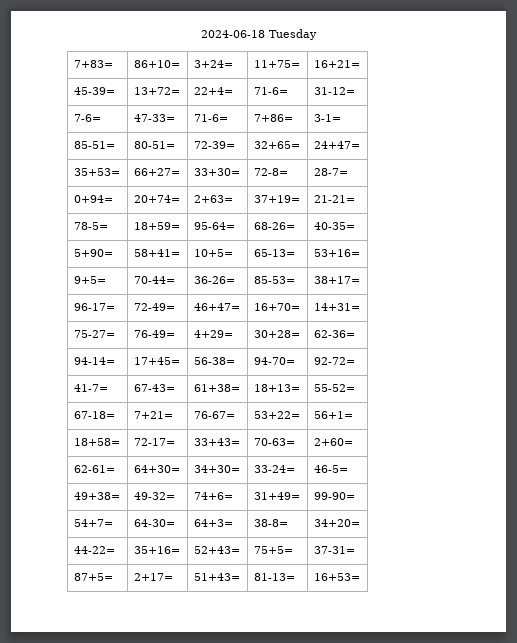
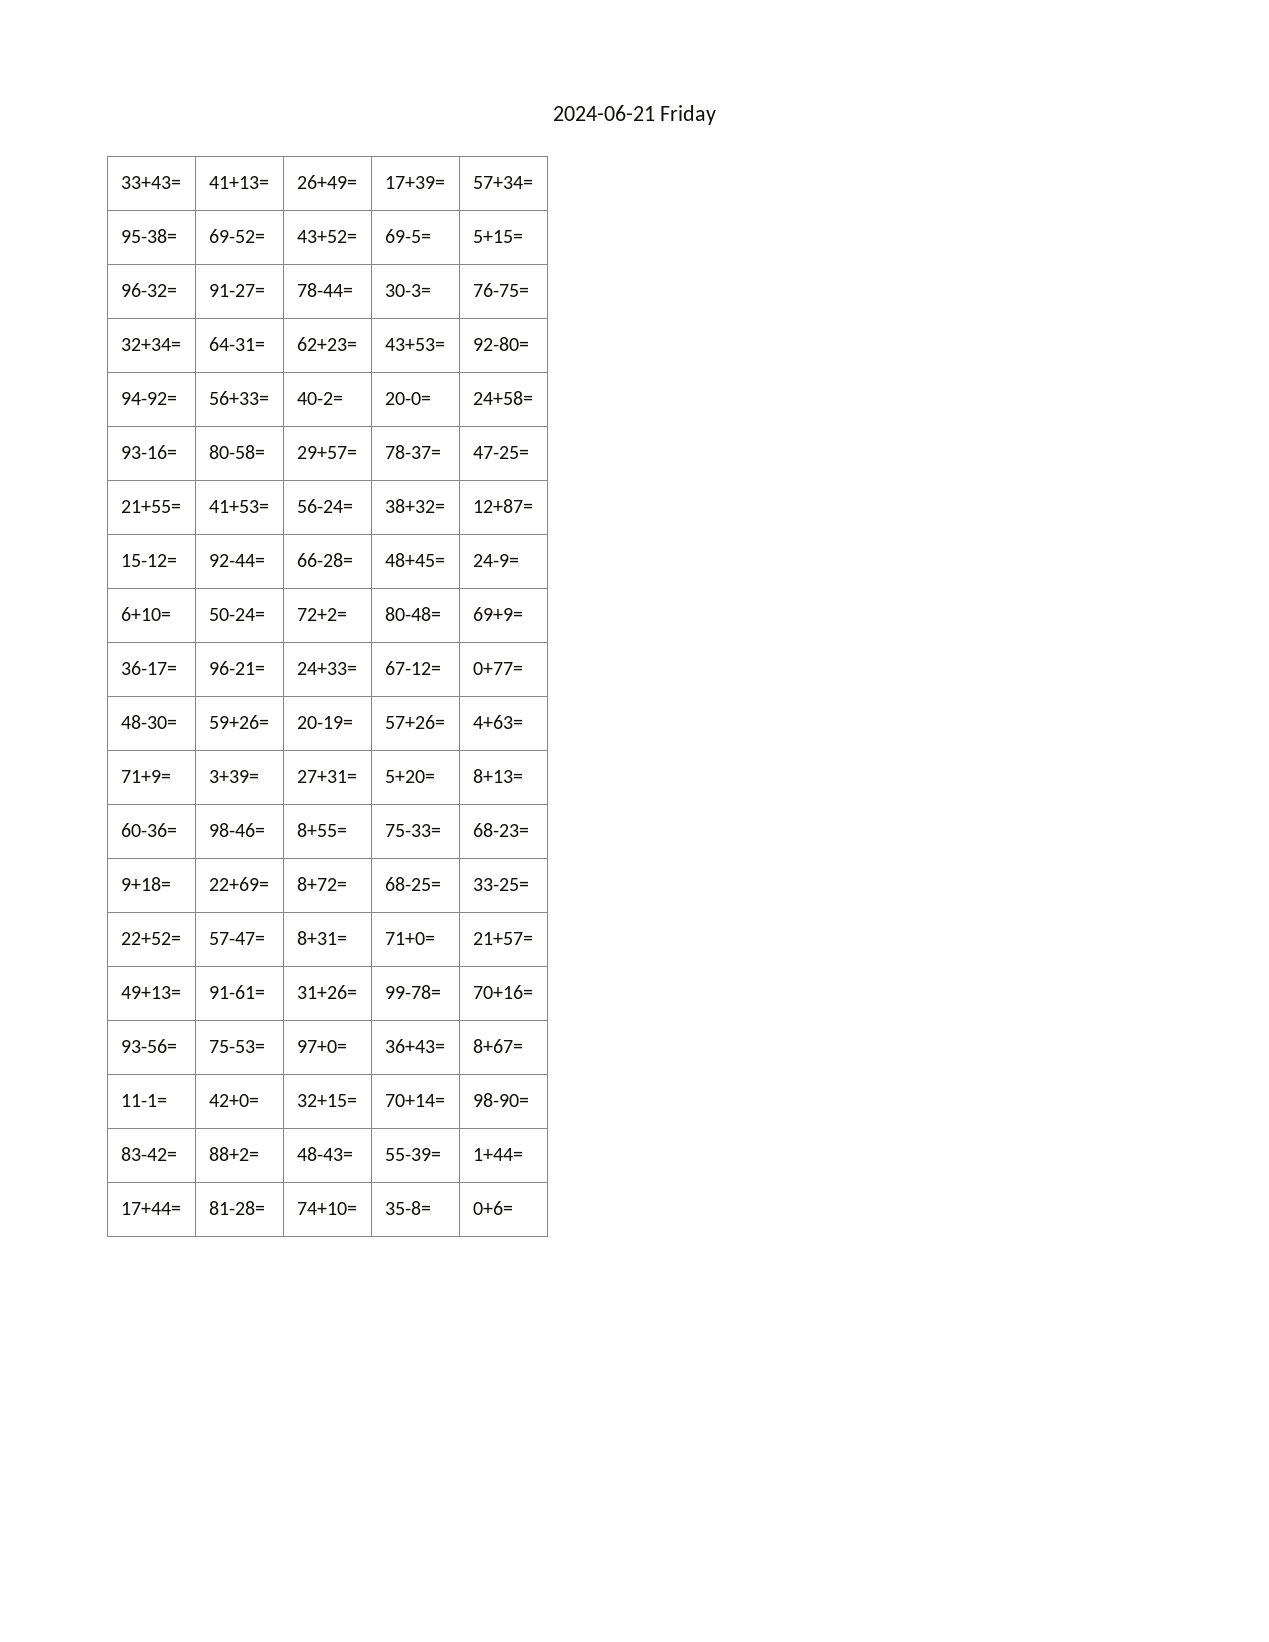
[201,29,317,40] [73,60,113,68] [133,60,180,68] [193,60,233,68] [253,60,300,68] [313,60,360,68] [73,87,115,95] [133,87,180,95] [193,87,233,95] [253,87,288,95] [313,87,355,95] [73,114,101,122] [133,114,175,122] [193,114,228,122] [253,114,293,122] [313,114,341,122] [73,141,115,149] [133,141,175,149] [193,141,235,149] [253,141,300,149] [313,141,360,149] [73,168,120,176] [133,168,180,176] [193,168,240,176] [253,168,288,176] [313,168,348,176] [73,195,113,203] [133,195,180,203] [193,195,233,203] [253,195,300,203] [313,195,355,203] [73,222,108,230] [133,222,180,230] [193,222,235,230] [253,222,295,230] [313,222,355,230] [73,249,113,257] [133,249,180,257] [193,249,233,257] [253,249,295,257] [313,249,360,257] [73,276,106,284] [133,276,175,284] [193,276,235,284] [253,276,295,284] [313,276,360,284] [73,303,115,311] [133,303,175,311] [193,303,240,311] [253,303,300,311] [313,303,360,311] [73,330,115,338] [133,330,175,338] [193,330,233,338] [253,330,300,338] [313,330,355,338] [73,357,115,365] [133,357,180,365] [193,357,235,365] [253,357,295,365] [313,357,355,365] [73,384,108,392] [133,384,175,392] [193,384,240,392] [253,384,300,392] [313,384,355,392] [73,411,115,419] [133,411,173,419] [193,411,235,419] [253,411,300,419] [313,411,353,419] [73,438,120,446] [133,438,175,446] [193,438,240,446] [253,438,295,446] [313,438,353,446] [73,465,115,473] [133,465,180,473] [193,465,240,473] [253,465,295,473] [313,465,348,473] [73,492,120,500] [133,492,175,500] [193,492,233,500] [253,492,300,500] [313,492,355,500] [73,519,113,527] [133,519,175,527] [193,519,233,527] [253,519,288,527] [313,519,360,527] [73,546,115,554] [133,546,180,554] [193,546,240,554] [253,546,293,554] [313,546,355,554] [73,573,113,581] [133,573,173,581] [193,573,240,581] [253,573,295,581] [313,573,360,581] 2024-06-18 Tuesday // 7+83= | 86+10= | 3+24= | 11+75= | 16+21= // 45-39= | 13+72= | 22+4= | 71-6= | 31-12= // 7-6= | 47-33= | 71-6= | 7+86= | 3-1= // 85-51= | 80-51= | 72-39= | 32+65= | 24+47= // 35+53= | 66+27= | 33+30= | 72-8= | 28-7= // 0+94= | 20+74= | 2+63= | 37+19= | 21-21= // 78-5= | 18+59= | 95-64= | 68-26= | 40-35= // 5+90= | 58+41= | 10+5= | 65-13= | 53+16= // 9+5= | 70-44= | 36-26= | 85-53= | 38+17= // 96-17= | 72-49= | 46+47= | 16+70= | 14+31= // 75-27= | 76-49= | 4+29= | 30+28= | 62-36= // 94-14= | 17+45= | 56-38= | 94-70= | 92-72= // 41-7= | 67-43= | 61+38= | 18+13= | 55-52= // 67-18= | 7+21= | 76-67= | 53+22= | 56+1= // 18+58= | 72-17= | 33+43= | 70-63= | 2+60= // 62-61= | 64+30= | 34+30= | 33-24= | 46-5= // 49+38= | 49-32= | 74+6= | 31+49= | 99-90= // 54+7= | 64-30= | 64+3= | 38-8= | 34+20= // 44-22= | 35+16= | 52+43= | 75+5= | 37-31= // 87+5= | 2+17= | 51+43= | 81-13= | 16+53= -> [552,105,717,125] [120,176,181,189] [208,176,269,189] [296,175,357,189] [384,176,445,189] [472,176,533,189] [120,229,177,243] [208,229,265,243] [296,230,357,243] [384,229,431,243] [472,230,523,243] [120,283,177,297] [208,284,265,297] [296,283,353,297] [384,284,431,297] [472,283,529,297] [120,338,181,351] [208,337,265,351] [296,337,357,351] [384,338,445,351] [472,337,529,351] [120,392,177,405] [208,391,269,405] [296,392,343,405] [384,392,431,405] [472,391,533,405] [120,445,177,459] [208,445,265,459] [296,446,357,459] [384,445,441,459] [472,446,529,459] [120,500,181,513] [208,500,269,513] [296,499,353,513] [384,499,445,513] [472,499,533,513] [120,554,177,567] [208,554,265,567] [296,553,353,567] [384,553,445,567] [472,554,519,567] [120,607,171,621] [208,608,265,621] [296,608,347,621] [384,607,441,621] [472,607,523,621] [120,661,177,675] [208,661,265,675] [296,662,357,675] [384,661,441,675] [472,662,523,675] [120,715,177,729] [208,715,269,729] [296,716,353,729] [384,715,445,729] [472,715,523,729] [120,770,171,783] [208,770,259,783] [296,770,357,783] [384,770,435,783] [472,769,523,783] [120,823,177,837] [208,823,265,837] [296,823,347,837] [384,824,441,837] [472,823,529,837] [120,877,171,891] [208,877,269,891] [296,877,347,891] [384,877,441,891] [472,878,529,891] [120,932,181,945] [208,932,265,945] [296,931,347,945] [384,932,435,945] [472,932,533,945] [120,986,181,999] [208,985,265,999] [296,985,357,999] [384,985,441,999] [472,985,533,999] [120,1039,177,1053] [208,1040,265,1053] [296,1040,347,1053] [384,1039,445,1053] [472,1039,523,1053] [120,1094,167,1107] [208,1094,259,1107] [296,1094,357,1107] [384,1094,445,1107] [472,1093,529,1107] [120,1147,177,1161] [208,1147,259,1161] [296,1147,353,1161] [384,1148,441,1161] [472,1148,523,1161] [120,1202,181,1215] [208,1201,265,1215] [296,1202,357,1215] [384,1201,431,1215] [472,1201,513,1215] 2024-06-21 Friday // 33+43= | 41+13= | 26+49= | 17+39= | 57+34= // 95-38= | 69-52= | 43+52= | 69-5= | 5+15= // 96-32= | 91-27= | 78-44= | 30-3= | 76-75= // 32+34= | 64-31= | 62+23= | 43+53= | 92-80= // 94-92= | 56+33= | 40-2= | 20-0= | 24+58= // 93-16= | 80-58= | 29+57= | 78-37= | 47-25= // 21+55= | 41+53= | 56-24= | 38+32= | 12+87= // 15-12= | 92-44= | 66-28= | 48+45= | 24-9= // 6+10= | 50-24= | 72+2= | 80-48= | 69+9= // 36-17= | 96-21= | 24+33= | 67-12= | 0+77= // 48-30= | 59+26= | 20-19= | 57+26= | 4+63= // 71+9= | 3+39= | 27+31= | 5+20= | 8+13= // 60-36= | 98-46= | 8+55= | 75-33= | 68-23= // 9+18= | 22+69= | 8+72= | 68-25= | 33-25= // 22+52= | 57-47= | 8+31= | 71+0= | 21+57= // 49+13= | 91-61= | 31+26= | 99-78= | 70+16= // 93-56= | 75-53= | 97+0= | 36+43= | 8+67= // 11-1= | 42+0= | 32+15= | 70+14= | 98-90= // 83-42= | 88+2= | 48-43= | 55-39= | 1+44= // 17+44= | 81-28= | 74+10= | 35-8= | 0+6=

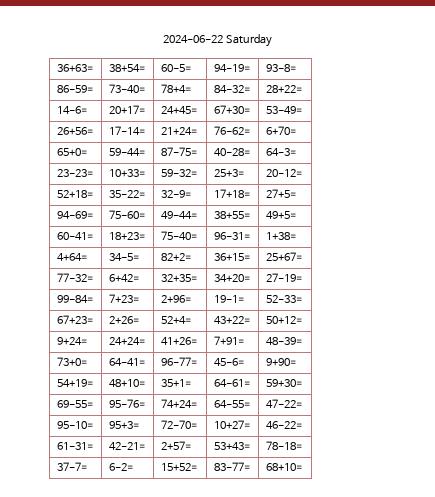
[552,105,717,125] [120,176,181,189] [208,176,269,189] [296,175,357,189] [384,176,445,189] [472,176,533,189] [120,229,177,243] [208,229,265,243] [296,230,357,243] [384,229,431,243] [472,230,523,243] [120,283,177,297] [208,284,265,297] [296,283,353,297] [384,284,431,297] [472,283,529,297] [120,338,181,351] [208,337,265,351] [296,337,357,351] [384,338,445,351] [472,337,529,351] [120,392,177,405] [208,391,269,405] [296,392,343,405] [384,392,431,405] [472,391,533,405] [120,445,177,459] [208,445,265,459] [296,446,357,459] [384,445,441,459] [472,446,529,459] [120,500,181,513] [208,500,269,513] [296,499,353,513] [384,499,445,513] [472,499,533,513] [120,554,177,567] [208,554,265,567] [296,553,353,567] [384,553,445,567] [472,554,519,567] [120,607,171,621] [208,608,265,621] [296,608,347,621] [384,607,441,621] [472,607,523,621] [120,661,177,675] [208,661,265,675] [296,662,357,675] [384,661,441,675] [472,662,523,675] [120,715,177,729] [208,715,269,729] [296,716,353,729] [384,715,445,729] [472,715,523,729] [120,770,171,783] [208,770,259,783] [296,770,357,783] [384,770,435,783] [472,769,523,783] [120,823,177,837] [208,823,265,837] [296,823,347,837] [384,824,441,837] [472,823,529,837] [120,877,171,891] [208,877,269,891] [296,877,347,891] [384,877,441,891] [472,878,529,891] [120,932,181,945] [208,932,265,945] [296,931,347,945] [384,932,435,945] [472,932,533,945] [120,986,181,999] [208,985,265,999] [296,985,357,999] [384,985,441,999] [472,985,533,999] [120,1039,177,1053] [208,1040,265,1053] [296,1040,347,1053] [384,1039,445,1053] [472,1039,523,1053] [120,1094,167,1107] [208,1094,259,1107] [296,1094,357,1107] [384,1094,445,1107] [472,1093,529,1107] [120,1147,177,1161] [208,1147,259,1161] [296,1147,353,1161] [384,1148,441,1161] [472,1148,523,1161] [120,1202,181,1215] [208,1201,265,1215] [296,1202,357,1215] [384,1201,431,1215] [472,1201,513,1215] 2024-06-21 Friday // 33+43= | 41+13= | 26+49= | 17+39= | 57+34= // 95-38= | 69-52= | 43+52= | 69-5= | 5+15= // 96-32= | 91-27= | 78-44= | 30-3= | 76-75= // 32+34= | 64-31= | 62+23= | 43+53= | 92-80= // 94-92= | 56+33= | 40-2= | 20-0= | 24+58= // 93-16= | 80-58= | 29+57= | 78-37= | 47-25= // 21+55= | 41+53= | 56-24= | 38+32= | 12+87= // 15-12= | 92-44= | 66-28= | 48+45= | 24-9= // 6+10= | 50-24= | 72+2= | 80-48= | 69+9= // 36-17= | 96-21= | 24+33= | 67-12= | 0+77= // 48-30= | 59+26= | 20-19= | 57+26= | 4+63= // 71+9= | 3+39= | 27+31= | 5+20= | 8+13= // 60-36= | 98-46= | 8+55= | 75-33= | 68-23= // 9+18= | 22+69= | 8+72= | 68-25= | 33-25= // 22+52= | 57-47= | 8+31= | 71+0= | 21+57= // 49+13= | 91-61= | 31+26= | 99-78= | 70+16= // 93-56= | 75-53= | 97+0= | 36+43= | 8+67= // 11-1= | 42+0= | 32+15= | 70+14= | 98-90= // 83-42= | 88+2= | 48-43= | 55-39= | 1+44= // 17+44= | 81-28= | 74+10= | 35-8= | 0+6= -> [163,34,272,47] [56,64,93,72] [108,64,145,72] [160,64,191,72] [213,64,250,72] [265,64,296,72] [56,85,93,93] [108,84,145,93] [160,84,191,93] [213,85,250,93] [265,85,302,93] [56,106,87,114] [108,105,145,114] [160,106,197,114] [213,105,250,114] [265,106,302,114] [56,127,93,135] [108,126,145,135] [160,127,197,135] [213,126,250,135] [265,126,296,135] [56,148,87,156] [108,148,145,156] [160,147,197,156] [213,148,250,156] [265,148,296,156] [56,169,93,177] [108,169,145,177] [160,169,197,177] [213,169,244,177] [265,169,302,177] [56,190,93,198] [108,190,145,198] [160,190,191,198] [213,189,250,198] [265,189,296,198] [56,211,93,219] [108,210,145,219] [160,211,197,219] [213,211,250,219] [265,211,296,219] [56,232,93,240] [108,232,145,240] [160,231,197,240] [213,232,250,240] [265,232,296,240] [56,253,87,261] [108,253,139,261] [160,253,191,261] [213,253,250,261] [265,252,302,261] [56,273,93,282] [108,274,139,282] [160,274,197,282] [213,274,250,282] [265,273,302,282] [56,295,93,303] [108,294,139,303] [160,295,191,303] [213,295,244,303] [265,295,302,303] [56,315,93,324] [108,316,139,324] [160,316,191,324] [213,316,250,324] [265,316,302,324] [56,337,87,345] [108,337,145,345] [160,337,197,345] [213,336,244,345] [265,337,302,345] [56,357,87,366] [108,358,145,366] [160,357,197,366] [213,358,244,366] [265,358,296,366] [56,379,93,387] [108,379,145,387] [160,379,191,387] [213,379,250,387] [265,379,302,387] [56,400,93,408] [108,399,145,408] [160,399,197,408] [213,400,250,408] [265,399,302,408] [56,421,93,429] [108,421,139,429] [160,420,197,429] [213,420,250,429] [265,421,302,429] [56,442,93,450] [108,442,145,450] [160,441,191,450] [213,442,250,450] [265,441,302,450] [56,462,87,471] [108,463,133,471] [160,463,197,471] [213,462,250,471] [265,463,302,471] 2024-06-22 Saturday // 36+63= | 38+54= | 60-5= | 94-19= | 93-8= // 86-59= | 73-40= | 78+4= | 84-32= | 28+22= // 14-6= | 20+17= | 24+45= | 67+30= | 53-49= // 26+56= | 17-14= | 21+24= | 76-62= | 6+70= // 65+0= | 59-44= | 87-75= | 40-28= | 64-3= // 23-23= | 10+33= | 59-32= | 25+3= | 20-12= // 52+18= | 35-22= | 32-9= | 17+18= | 27+5= // 94-69= | 75-60= | 49-44= | 38+55= | 49+5= // 60-41= | 18+23= | 75-40= | 96-31= | 1+38= // 4+64= | 34-5= | 82+2= | 36+15= | 25+67= // 77-32= | 6+42= | 32+35= | 34+20= | 27-19= // 99-84= | 7+23= | 2+96= | 19-1= | 52-33= // 67+23= | 2+26= | 52+4= | 43+22= | 50+12= // 9+24= | 24+24= | 41+26= | 7+91= | 48-39= // 73+0= | 64-41= | 96-77= | 45-6= | 9+90= // 54+19= | 48+10= | 35+1= | 64-61= | 59+30= // 69-55= | 95-76= | 74+24= | 64-55= | 47-22= // 95-10= | 95+3= | 72-70= | 10+27= | 46-22= // 61-31= | 42-21= | 2+57= | 53+43= | 78-18= // 37-7= | 6-2= | 15+52= | 83-77= | 68+10=

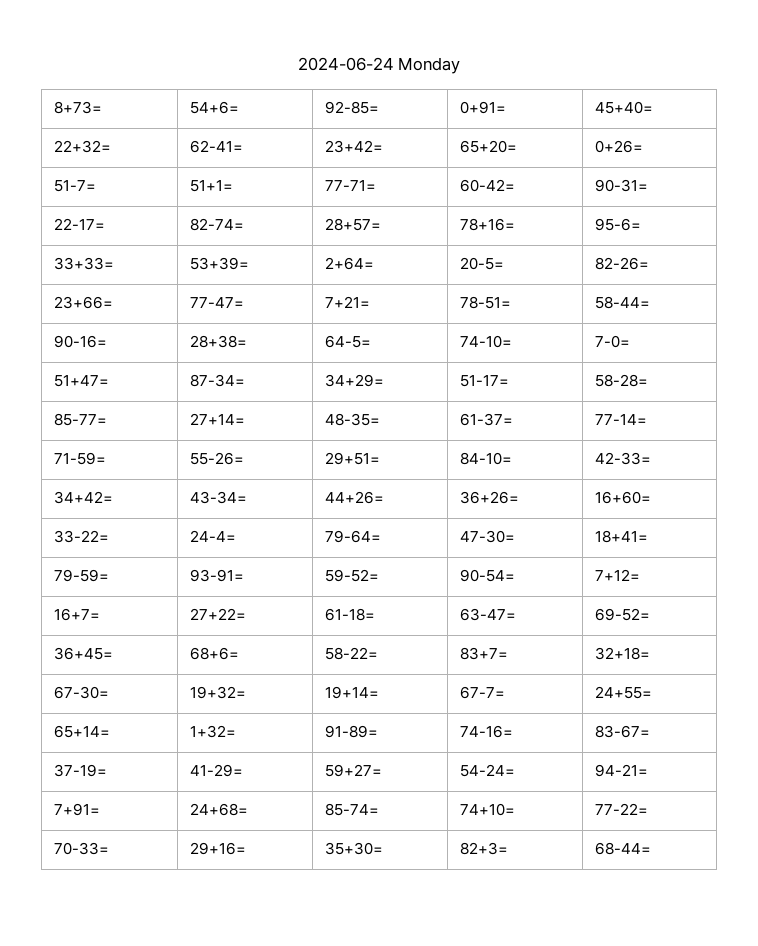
[163,34,272,47] [56,64,93,72] [108,64,145,72] [160,64,191,72] [213,64,250,72] [265,64,296,72] [56,85,93,93] [108,84,145,93] [160,84,191,93] [213,85,250,93] [265,85,302,93] [56,106,87,114] [108,105,145,114] [160,106,197,114] [213,105,250,114] [265,106,302,114] [56,127,93,135] [108,126,145,135] [160,127,197,135] [213,126,250,135] [265,126,296,135] [56,148,87,156] [108,148,145,156] [160,147,197,156] [213,148,250,156] [265,148,296,156] [56,169,93,177] [108,169,145,177] [160,169,197,177] [213,169,244,177] [265,169,302,177] [56,190,93,198] [108,190,145,198] [160,190,191,198] [213,189,250,198] [265,189,296,198] [56,211,93,219] [108,210,145,219] [160,211,197,219] [213,211,250,219] [265,211,296,219] [56,232,93,240] [108,232,145,240] [160,231,197,240] [213,232,250,240] [265,232,296,240] [56,253,87,261] [108,253,139,261] [160,253,191,261] [213,253,250,261] [265,252,302,261] [56,273,93,282] [108,274,139,282] [160,274,197,282] [213,274,250,282] [265,273,302,282] [56,295,93,303] [108,294,139,303] [160,295,191,303] [213,295,244,303] [265,295,302,303] [56,315,93,324] [108,316,139,324] [160,316,191,324] [213,316,250,324] [265,316,302,324] [56,337,87,345] [108,337,145,345] [160,337,197,345] [213,336,244,345] [265,337,302,345] [56,357,87,366] [108,358,145,366] [160,357,197,366] [213,358,244,366] [265,358,296,366] [56,379,93,387] [108,379,145,387] [160,379,191,387] [213,379,250,387] [265,379,302,387] [56,400,93,408] [108,399,145,408] [160,399,197,408] [213,400,250,408] [265,399,302,408] [56,421,93,429] [108,421,139,429] [160,420,197,429] [213,420,250,429] [265,421,302,429] [56,442,93,450] [108,442,145,450] [160,441,191,450] [213,442,250,450] [265,441,302,450] [56,462,87,471] [108,463,133,471] [160,463,197,471] [213,462,250,471] [265,463,302,471] 2024-06-22 Saturday // 36+63= | 38+54= | 60-5= | 94-19= | 93-8= // 86-59= | 73-40= | 78+4= | 84-32= | 28+22= // 14-6= | 20+17= | 24+45= | 67+30= | 53-49= // 26+56= | 17-14= | 21+24= | 76-62= | 6+70= // 65+0= | 59-44= | 87-75= | 40-28= | 64-3= // 23-23= | 10+33= | 59-32= | 25+3= | 20-12= // 52+18= | 35-22= | 32-9= | 17+18= | 27+5= // 94-69= | 75-60= | 49-44= | 38+55= | 49+5= // 60-41= | 18+23= | 75-40= | 96-31= | 1+38= // 4+64= | 34-5= | 82+2= | 36+15= | 25+67= // 77-32= | 6+42= | 32+35= | 34+20= | 27-19= // 99-84= | 7+23= | 2+96= | 19-1= | 52-33= // 67+23= | 2+26= | 52+4= | 43+22= | 50+12= // 9+24= | 24+24= | 41+26= | 7+91= | 48-39= // 73+0= | 64-41= | 96-77= | 45-6= | 9+90= // 54+19= | 48+10= | 35+1= | 64-61= | 59+30= // 69-55= | 95-76= | 74+24= | 64-55= | 47-22= // 95-10= | 95+3= | 72-70= | 10+27= | 46-22= // 61-31= | 42-21= | 2+57= | 53+43= | 78-18= // 37-7= | 6-2= | 15+52= | 83-77= | 68+10= -> [297,57,461,74] [54,101,103,114] [190,101,240,114] [325,101,380,114] [460,101,507,114] [595,101,654,114] [54,140,112,153] [190,140,244,153] [325,140,384,153] [460,140,518,153] [595,140,644,153] [54,180,97,192] [190,180,234,192] [325,180,377,191] [460,179,516,192] [595,179,649,192] [54,218,106,230] [190,218,245,231] [325,218,382,231] [460,218,516,231] [595,218,642,231] [54,257,115,270] [190,257,250,270] [325,257,375,270] [460,257,505,270] [595,257,650,270] [54,296,114,309] [190,297,245,308] [325,296,371,308] [460,296,512,309] [595,296,651,309] [54,335,108,348] [190,335,248,348] [325,335,372,348] [460,335,513,348] [595,335,631,348] [54,375,110,387] [190,374,246,387] [325,374,385,387] [460,375,510,387] [595,374,649,387] [54,413,108,426] [190,413,246,425] [325,413,381,426] [460,413,514,426] [595,414,648,425] [54,452,107,465] [190,452,245,465] [325,452,381,465] [460,452,513,465] [595,452,652,465] [54,491,114,504] [190,491,248,504] [325,491,385,504] [460,491,520,504] [595,491,652,504] [54,530,110,543] [190,530,237,542] [325,530,382,543] [460,530,516,543] [595,530,649,543] [54,569,110,582] [190,569,245,582] [325,569,380,582] [460,569,516,582] [595,569,641,581] [54,608,101,621] [190,608,247,620] [325,608,376,621] [460,608,517,621] [595,608,651,621] [54,647,114,660] [190,647,240,660] [325,647,379,660] [460,647,509,660] [595,647,651,660] [54,686,110,699] [190,686,247,699] [325,686,380,699] [460,686,506,699] [595,686,653,699] [54,725,111,738] [190,725,237,738] [325,725,379,738] [460,725,514,738] [595,725,651,738] [54,764,108,777] [190,764,244,777] [325,764,383,777] [460,764,516,777] [595,764,649,777] [54,803,101,816] [190,803,249,816] [325,803,380,816] [460,803,516,816] [595,803,649,815] [54,842,110,855] [190,842,247,855] [325,842,384,855] [460,842,509,855] [595,842,652,855] 2024-06-24 Monday // 8+73= | 54+6= | 92-85= | 0+91= | 45+40= // 22+32= | 62-41= | 23+42= | 65+20= | 0+26= // 51-7= | 51+1= | 77-71= | 60-42= | 90-31= // 22-17= | 82-74= | 28+57= | 78+16= | 95-6= // 33+33= | 53+39= | 2+64= | 20-5= | 82-26= // 23+66= | 77-47= | 7+21= | 78-51= | 58-44= // 90-16= | 28+38= | 64-5= | 74-10= | 7-0= // 51+47= | 87-34= | 34+29= | 51-17= | 58-28= // 85-77= | 27+14= | 48-35= | 61-37= | 77-14= // 71-59= | 55-26= | 29+51= | 84-10= | 42-33= // 34+42= | 43-34= | 44+26= | 36+26= | 16+60= // 33-22= | 24-4= | 79-64= | 47-30= | 18+41= // 79-59= | 93-91= | 59-52= | 90-54= | 7+12= // 16+7= | 27+22= | 61-18= | 63-47= | 69-52= // 36+45= | 68+6= | 58-22= | 83+7= | 32+18= // 67-30= | 19+32= | 19+14= | 67-7= | 24+55= // 65+14= | 1+32= | 91-89= | 74-16= | 83-67= // 37-19= | 41-29= | 59+27= | 54-24= | 94-21= // 7+91= | 24+68= | 85-74= | 74+10= | 77-22= // 70-33= | 29+16= | 35+30= | 82+3= | 68-44=

